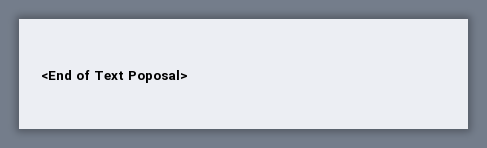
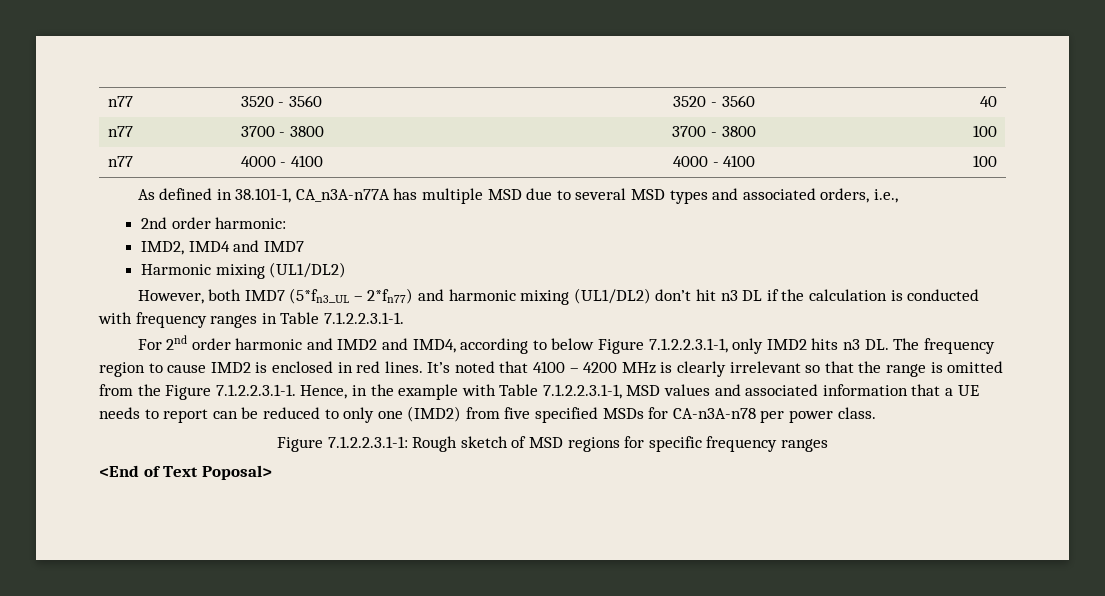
(41, 75) none -> [107,96,133,107] [240,95,322,107] [673,95,755,107] [980,96,998,107] [107,126,133,137] [240,126,324,137] [672,126,756,137] [973,125,998,137] [107,156,133,167] [240,155,323,167] [672,155,756,167] [973,155,998,167] [137,188,898,204] [140,217,287,229] [140,240,304,255] [140,262,347,279] [137,288,980,305] [98,312,404,328] [137,335,995,354] [99,361,1004,377] [99,384,979,400] [99,406,876,423] [277,436,828,452] n77 | 3520 - 3560 | 3520 - 3560 | 40 // n77 | 3700 - 3800 | 3700 - 3800 | 100 // n77 | 4000 - 4100 | 4000 - 4100 | 100 // As defined in 38.101-1, CA_n3A-n77A has multiple MSD due to several MSD types and associated orders, i.e., // 2nd order harmonic: // IMD2, IMD4 and IMD7 // Harmonic mixing (UL1/DL2) // However, both IMD7 (5*fn3_UL – 2*fn77) and harmonic mixing (UL1/DL2) don’t hit n3 DL if the calculation is conducted with frequency ranges in Table 7.1.2.2.3.1-1. // For 2nd order harmonic and IMD2 and IMD4, according to below Figure 7.1.2.2.3.1-1, only IMD2 hits n3 DL. The frequency region to cause IMD2 is enclosed in red lines. It’s noted that 4100 – 4200 MHz is clearly irrelevant so that the range is omitted from the Figure 7.1.2.2.3.1-1. Hence, in the example with Table 7.1.2.2.3.1-1, MSD values and associated information that a UE needs to report can be reduced to only one (IMD2) from five specified MSDs for CA-n3A-n78 per power class. // Figure 7.1.2.2.3.1-1: Rough sketch of MSD regions for specific frequency ranges //

